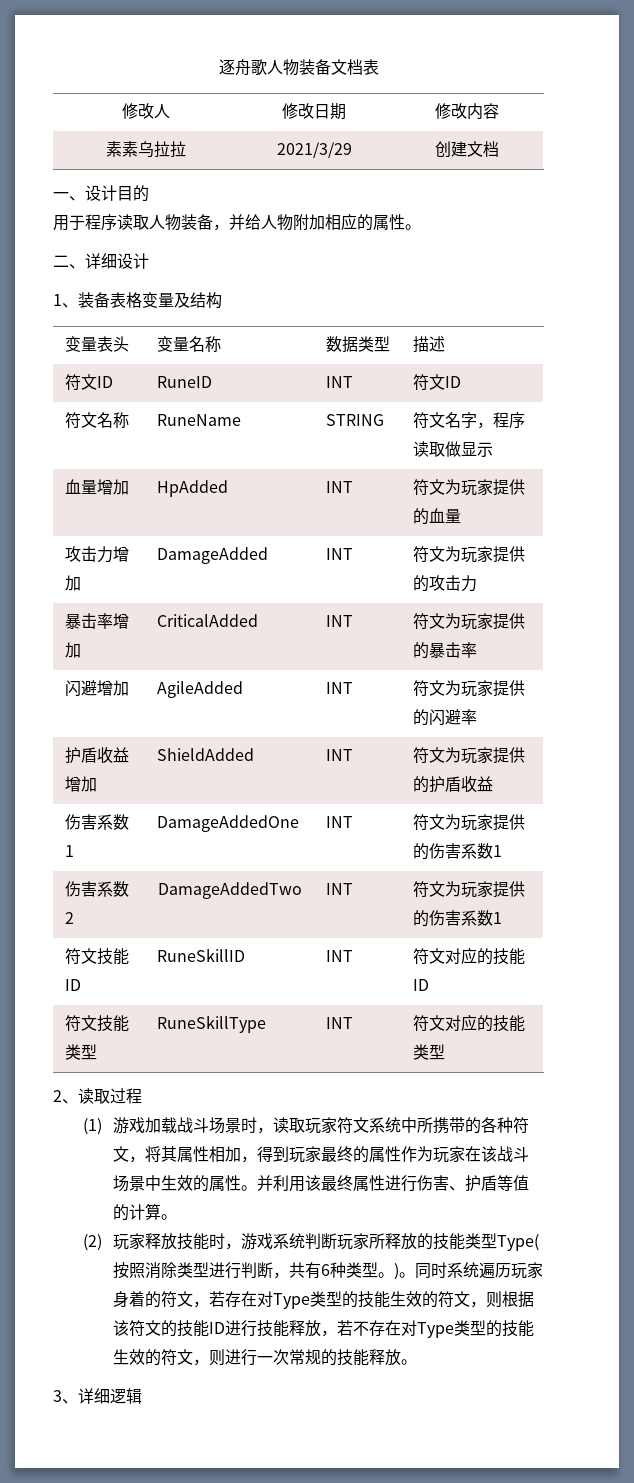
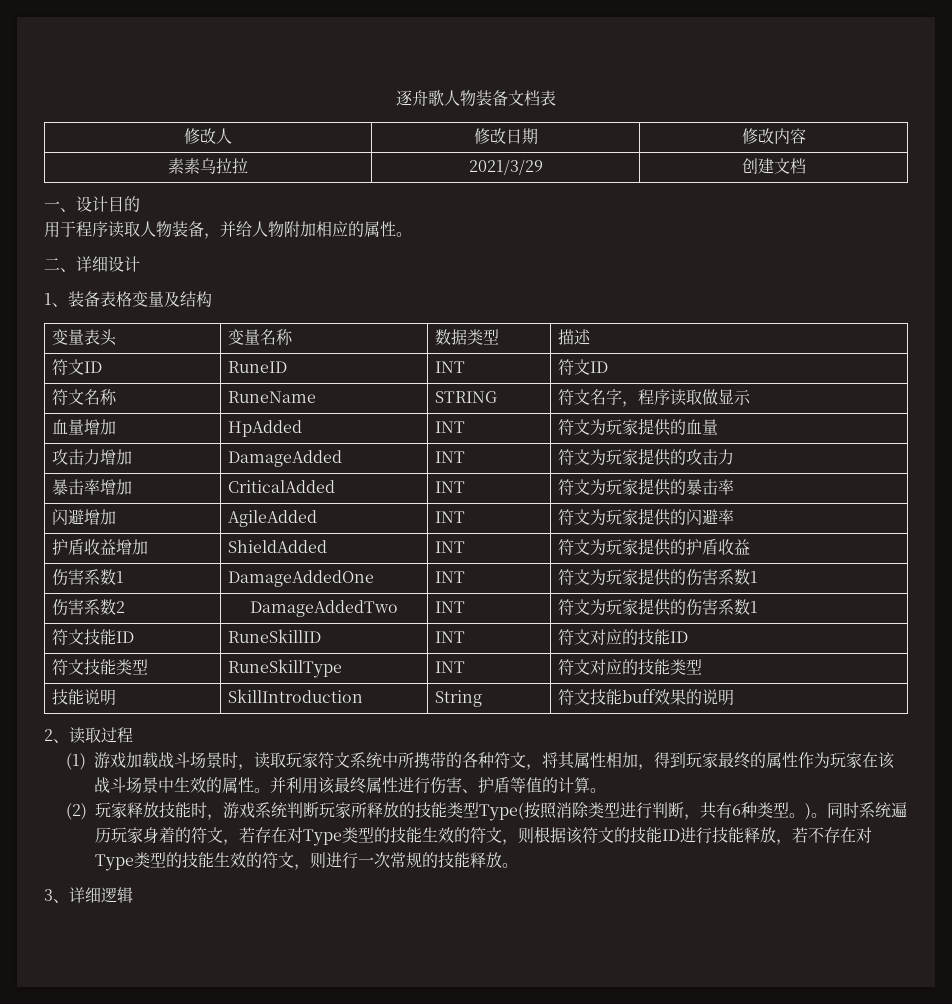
(445, 1052) none -> [52,689,117,706] [228,689,364,703] [435,690,483,707] [558,689,735,706] // 技能说明 | SkillIntroduction | String | 符文技能buff效果的说明

